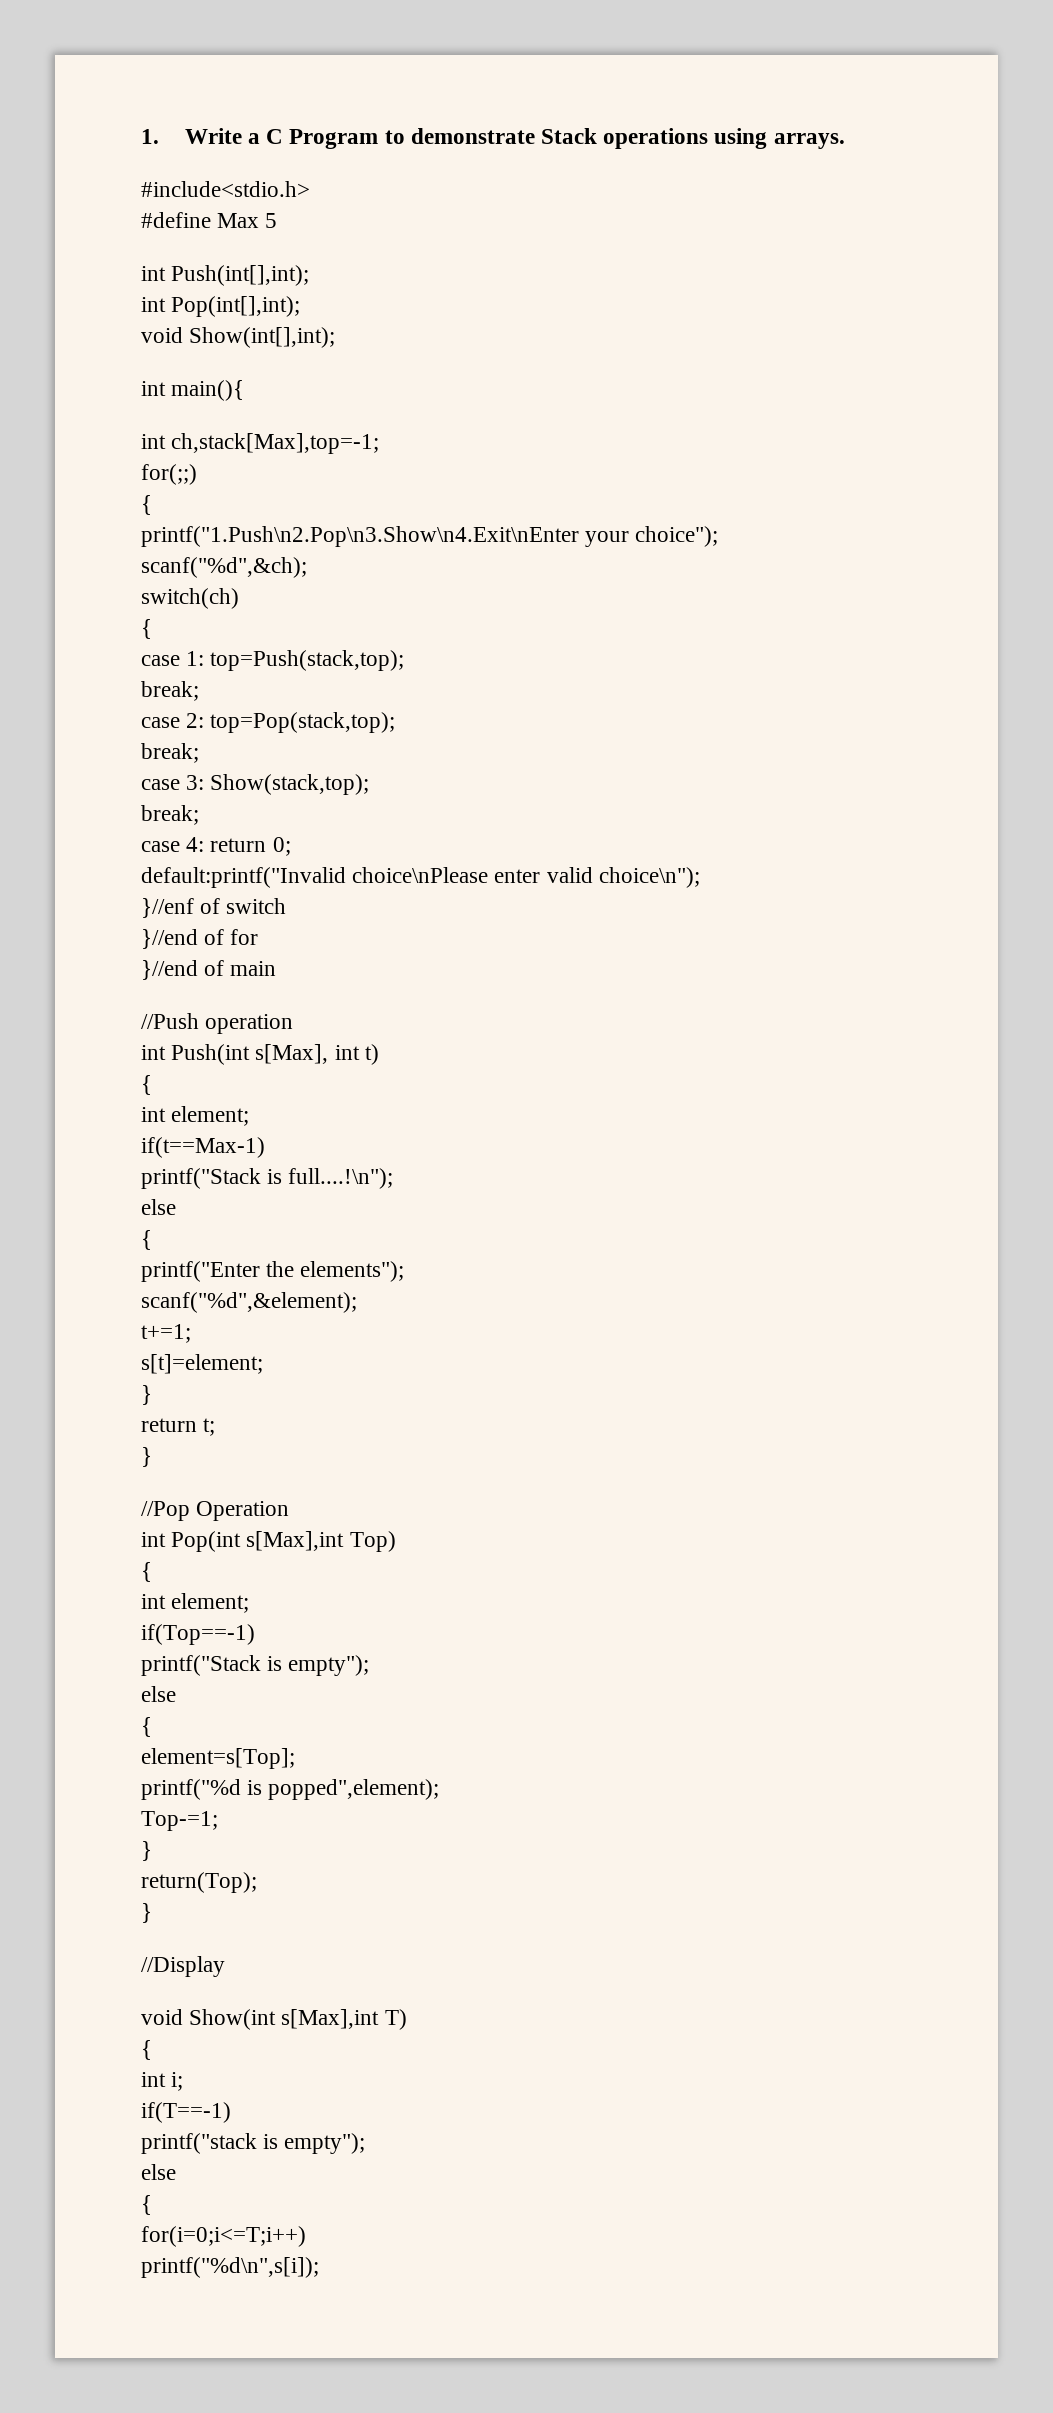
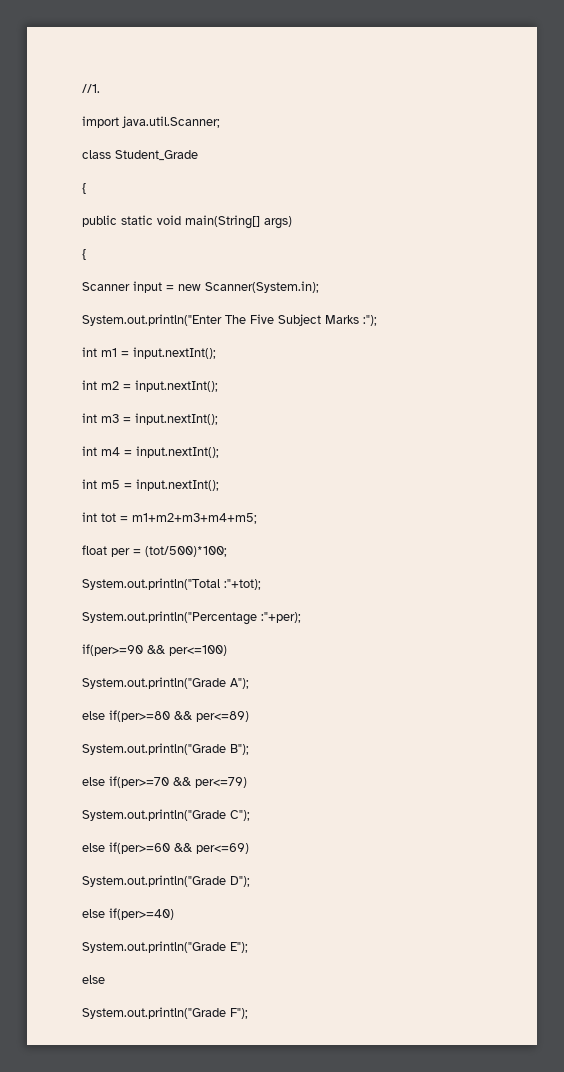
[141,128,845,149] [141,181,310,197] [141,212,278,228] [141,265,310,286] [141,296,301,317] [141,327,336,348] [141,380,245,401] [141,433,380,454] [141,464,197,485] [141,495,152,515] [141,526,719,547] [141,557,307,578] [141,588,239,609] [141,619,152,639] [141,650,405,671] [141,681,199,701] [141,712,396,733] [141,743,199,763] [141,774,370,795] [141,805,199,825] [141,837,291,856] [141,867,700,888] [141,898,287,918] [141,929,259,949] [141,960,277,980] [141,1013,294,1034] [141,1044,379,1065] [141,1075,152,1095] [141,1106,250,1126] [141,1137,265,1158] [141,1168,394,1189] [141,1199,176,1215] [141,1230,152,1250] [141,1261,405,1282] [141,1292,357,1313] [141,1324,191,1343] [141,1354,263,1374] [141,1385,152,1405] [141,1418,216,1436] [141,1447,152,1467] [141,1501,290,1521] [141,1531,396,1552] [141,1562,152,1582] [141,1593,250,1613] [141,1624,255,1645] [141,1655,370,1676] [141,1686,176,1702] [141,1717,152,1737] [141,1748,295,1769] [141,1779,440,1800] [141,1811,218,1831] [141,1841,152,1861] [141,1872,257,1893] [141,1903,152,1923] [141,1956,225,1977] [141,2009,407,2030] [141,2040,152,2060] [141,2072,184,2091] [141,2102,231,2123] [141,2133,366,2154] [141,2164,176,2180] [141,2195,152,2215] [141,2226,306,2247] [141,2257,319,2278] 1. Write a C Program to demonstrate Stack operations using arrays. // #include<stdio.h> // #define Max 5 // int Push(int[],int); // int Pop(int[],int); // void Show(int[],int); // int main(){ // int ch,stack[Max],top=-1; // for(;;) // { // printf("1.Push\n2.Pop\n3.Show\n4.Exit\nEnter your choice"); // scanf("%d",&ch); // switch(ch) // { // case 1: top=Push(stack,top); // break; // case 2: top=Pop(stack,top); // break; // case 3: Show(stack,top); // break; // case 4: return 0; // default:printf("Invalid choice\nPlease enter valid choice\n"); // }//enf of switch // }//end of for // }//end of main // //Push operation // int Push(int s[Max], int t) // { // int element; // if(t==Max-1) // printf("Stack is full....!\n"); // else // { // printf("Enter the elements"); // scanf("%d",&element); // t+=1; // s[t]=element; // } // return t; // } // //Pop Operation // int Pop(int s[Max],int Top) // { // int element; // if(Top==-1) // printf("Stack is empty"); // else // { // element=s[Top]; // printf("%d is popped",element); // Top-=1; // } // return(Top); // } // //Display // void Show(int s[Max],int T) // { // int i; // if(T==-1) // printf("stack is empty"); // else // { // for(i=0;i<=T;i++) // printf("%d\n",s[i]); -> [82,84,100,93] [82,116,220,128] [82,150,198,161] [82,183,86,194] [82,215,292,229] [82,249,86,260] [82,281,319,293] [82,314,377,326] [82,347,216,359] [82,380,218,392] [82,413,218,425] [82,446,219,458] [82,479,219,491] [82,512,257,524] [82,545,227,557] [82,578,261,590] [82,611,301,625] [82,644,227,656] [82,677,249,689] [82,710,249,722] [82,743,249,755] [82,776,247,788] [82,809,250,821] [82,842,249,854] [82,875,250,887] [82,908,174,920] [82,941,248,953] [82,975,105,984] [82,1007,248,1019] //1. // import java.util.Scanner; // class Student_Grade // { // public static void main(String[] args) // { // Scanner input = new Scanner(System.in); // System.out.println("Enter The Five Subject Marks :"); // int m1 = input.nextInt(); // int m2 = input.nextInt(); // int m3 = input.nextInt(); // int m4 = input.nextInt(); // int m5 = input.nextInt(); // int tot = m1+m2+m3+m4+m5; // float per = (tot/500)*100; // System.out.println("Total :"+tot); // System.out.println("Percentage :"+per); // if(per>=90 && per<=100) // System.out.println("Grade A"); // else if(per>=80 && per<=89) // System.out.println("Grade B"); // else if(per>=70 && per<=79) // System.out.println("Grade C"); // else if(per>=60 && per<=69) // System.out.println("Grade D"); // else if(per>=40) // System.out.println("Grade E"); // else // System.out.println("Grade F");

